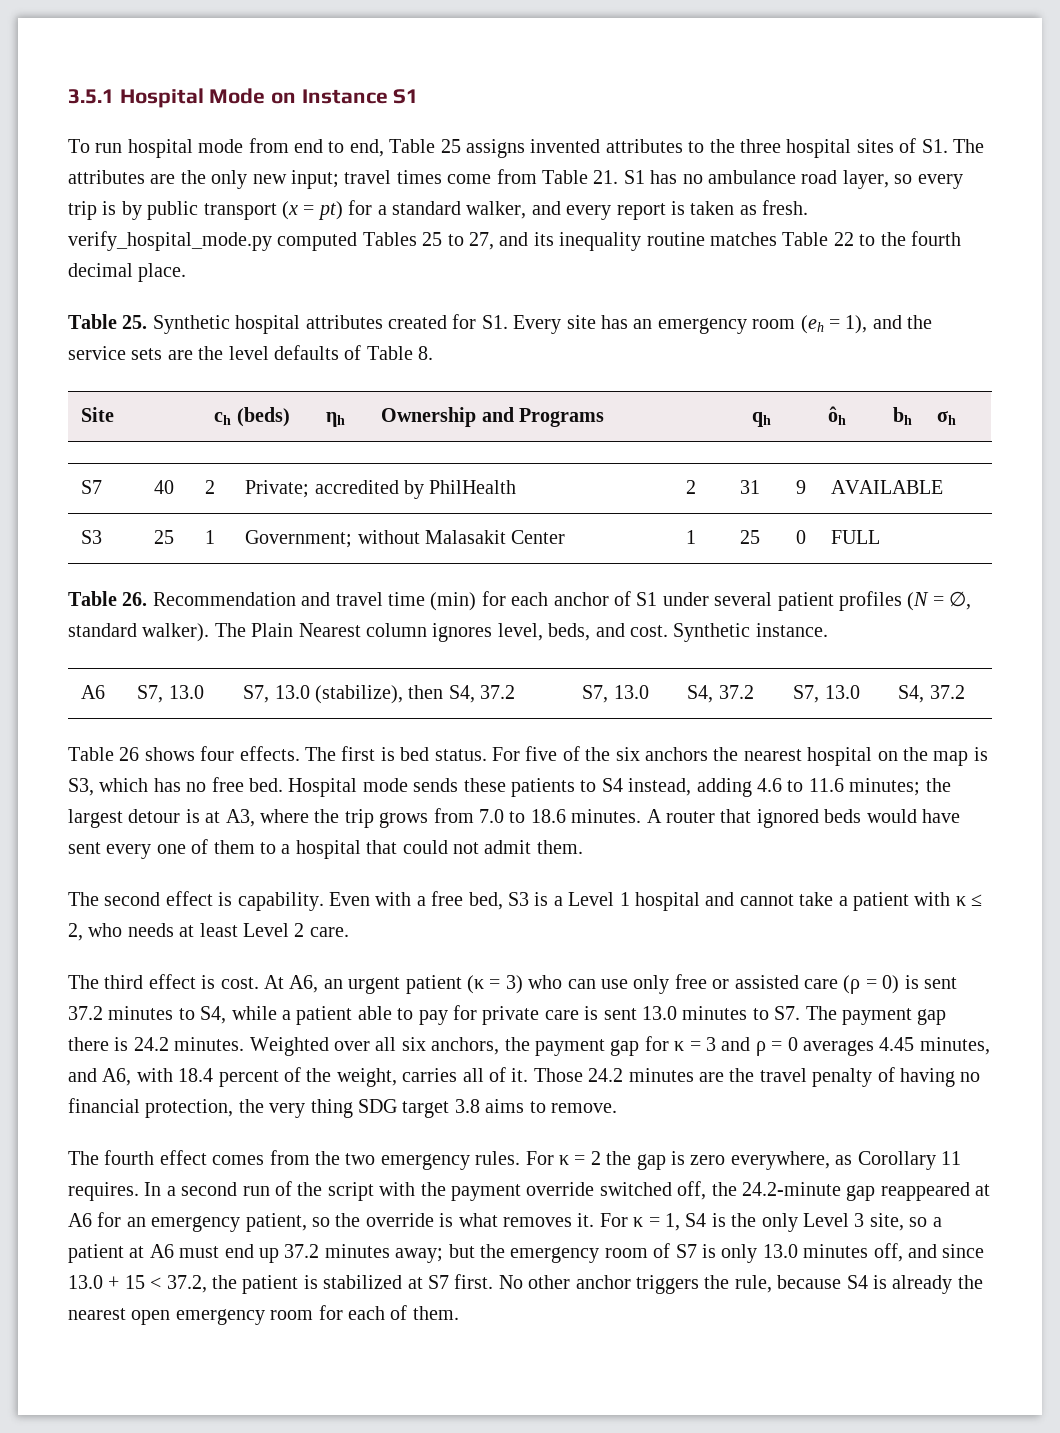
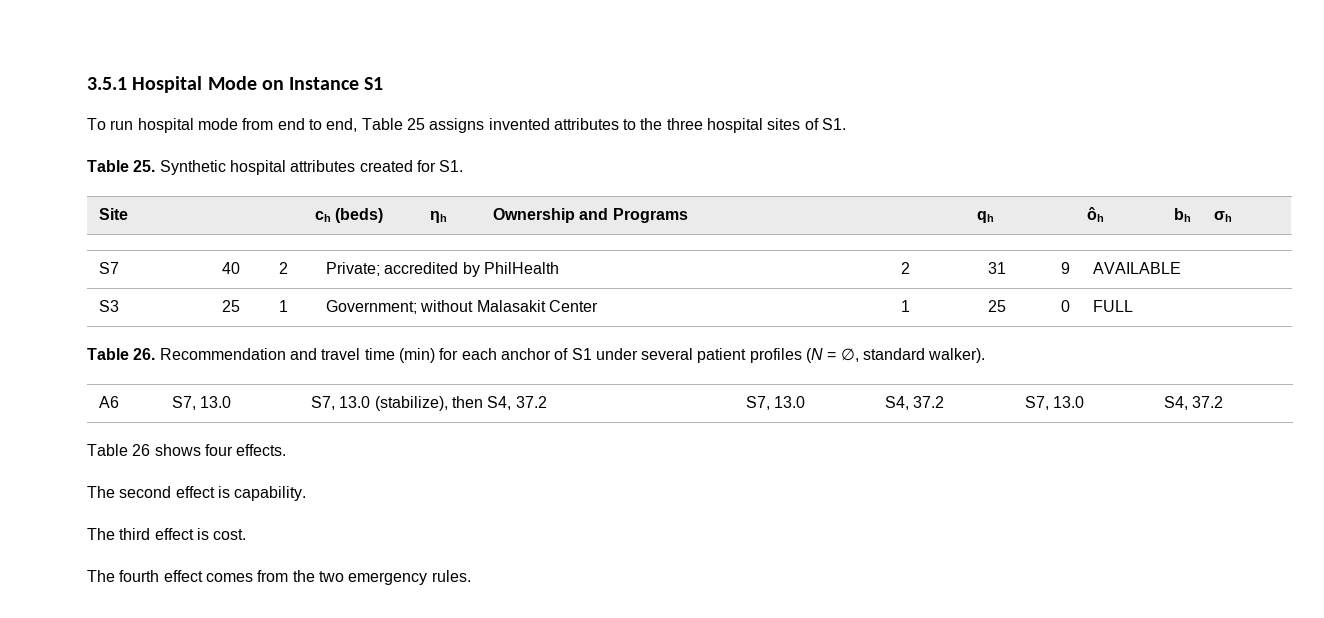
[952,139,984,153] [68,169,963,189] [68,200,809,220] [68,231,961,251] [68,263,187,282] The attributes are the only new input; travel times come from Table 21. S1 has no ambulance road layer, so every trip is by public transport (x = pt) for a standard walker, and every report is taken as fresh. verify_hospital_mode.py computed Tables 25 to 27, and its inequality routine matches Table 22 to the fourth decimal place. -> (847, 124) none
[513,315,933,334] [68,345,434,360] Every site has an emergency room (eh = 1), and the service sets are the level defaults of Table 8. -> (464, 166) none
[214,623,828,642] The Plain Nearest column ignores level, beds, and cost. Synthetic instance. -> (986, 355) none
[305,746,988,766] [68,777,951,797] [68,808,960,828] [68,839,583,859] The first is bed status. For five of the six anchors the nearest hospital on the map is S3, which has no free bed. Hospital mode sends these patients to S4 instead, adding 4.6 to 11.6 minutes; the largest detour is at A3, where the trip grows from 7.0 to 18.6 minutes. A router that ignored beds would have sent every one of them to a hospital that could not admit them. -> (287, 450) none
[329,891,983,911] [68,923,349,941] Even with a free bed, S3 is a Level 1 hospital and cannot take a patient with κ ≤ 2, who needs at least Level 2 care. -> (307, 493) none
[264,974,957,994] [68,1005,947,1025] [68,1036,990,1056] [68,1067,981,1087] [68,1098,617,1118] At A6, an urgent patient (κ = 3) who can use only free or assisted care (ρ = 0) is sent 37.2 minutes to S4, while a patient able to pay for private care is sent 13.0 minutes to S7. The payment gap there is 24.2 minutes. Weighted over all six anchors, the payment gap for κ = 3 and ρ = 0 averages 4.45 minutes, and A6, with 18.4 percent of the weight, carries all of it. Those 24.2 minutes are the travel penalty of having no financial protection, the very thing SDG target 3.8 aims to remove. -> (247, 534) none
[525,1151,961,1170] [68,1181,991,1201] [68,1212,942,1232] [68,1243,985,1263] [68,1274,983,1294] [68,1305,459,1325] For κ = 2 the gap is zero everywhere, as Corollary 11 requires. In a second run of the script with the payment override switched off, the 24.2-minute gap reappeared at A6 for an emergency patient, so the override is what removes it. For κ = 1, S4 is the only Level 3 site, so a patient at A6 must end up 37.2 minutes away; but the emergency room of S7 is only 13.0 minutes off, and since 13.0 + 15 < 37.2, the patient is stabilized at S7 first. No other anchor triggers the rule, because S4 is already the nearest open emergency room for each of them. -> (471, 576) none

